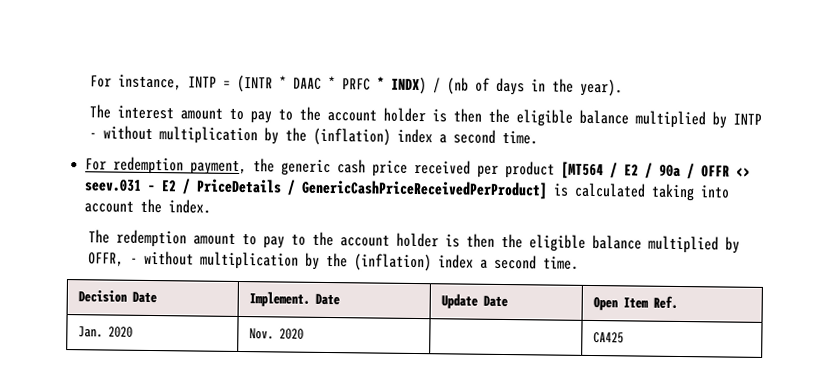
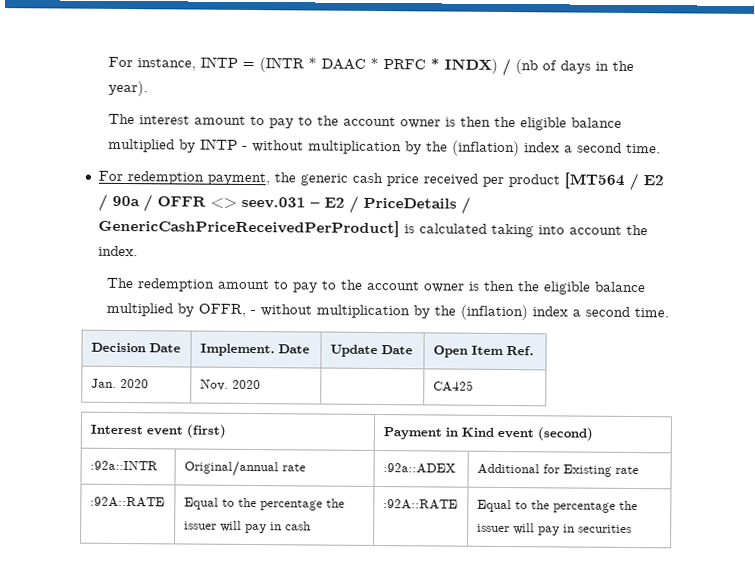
[383,107,427,123] holder -> [400,119,442,129] owner
[396,232,440,248] holder -> [424,283,466,293] owner
(624, 338) none -> [89,424,226,438] [382,427,593,441] [89,460,158,471] [183,460,306,478] [382,463,456,474] [476,463,639,477] [89,496,165,508] [183,497,345,511] [183,520,311,534] [382,499,458,510] [476,499,638,513] [476,523,632,536] // Interest event (first) | Payment in Kind event (second) // :92a::INTR | Original/annual rate | :92a::ADEX | Additional for Existing rate // :92A::RATE | Equal to the percentage the issuer will pay in cash | :92A::RATE | Equal to the percentage the issuer will pay in securities

